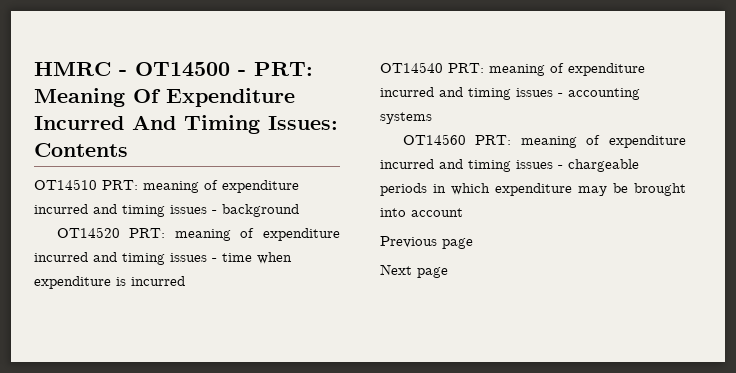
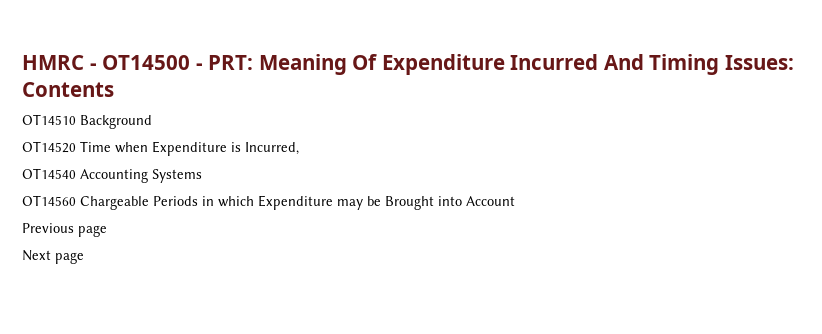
[102,180,299,193] [34,204,299,217] [56,227,340,241] [34,252,292,265] [34,276,185,289] [380,62,645,76] [380,87,640,100] [380,112,432,124] [402,134,686,148] [380,159,639,172] [380,183,427,196] PRT: meaning of expenditure incurred and timing issues - background // OT14520 PRT: meaning of expenditure incurred and timing issues - time when expenditure is incurred // OT14540 PRT: meaning of expenditure incurred and timing issues - accounting systems // OT14560 PRT: meaning of expenditure incurred and timing issues - chargeable periods -> [80,115,152,129] [22,141,299,156] [22,168,202,183] [22,195,198,210] Background // OT14520 Time when Expenditure is Incurred, // OT14540 Accounting Systems // OT14560 Chargeable Periods
[495,183,572,196] expenditure -> [258,195,333,210] Expenditure
[634,183,686,196] [380,208,463,217] brought into account -> [385,196,515,210] Brought into Account

